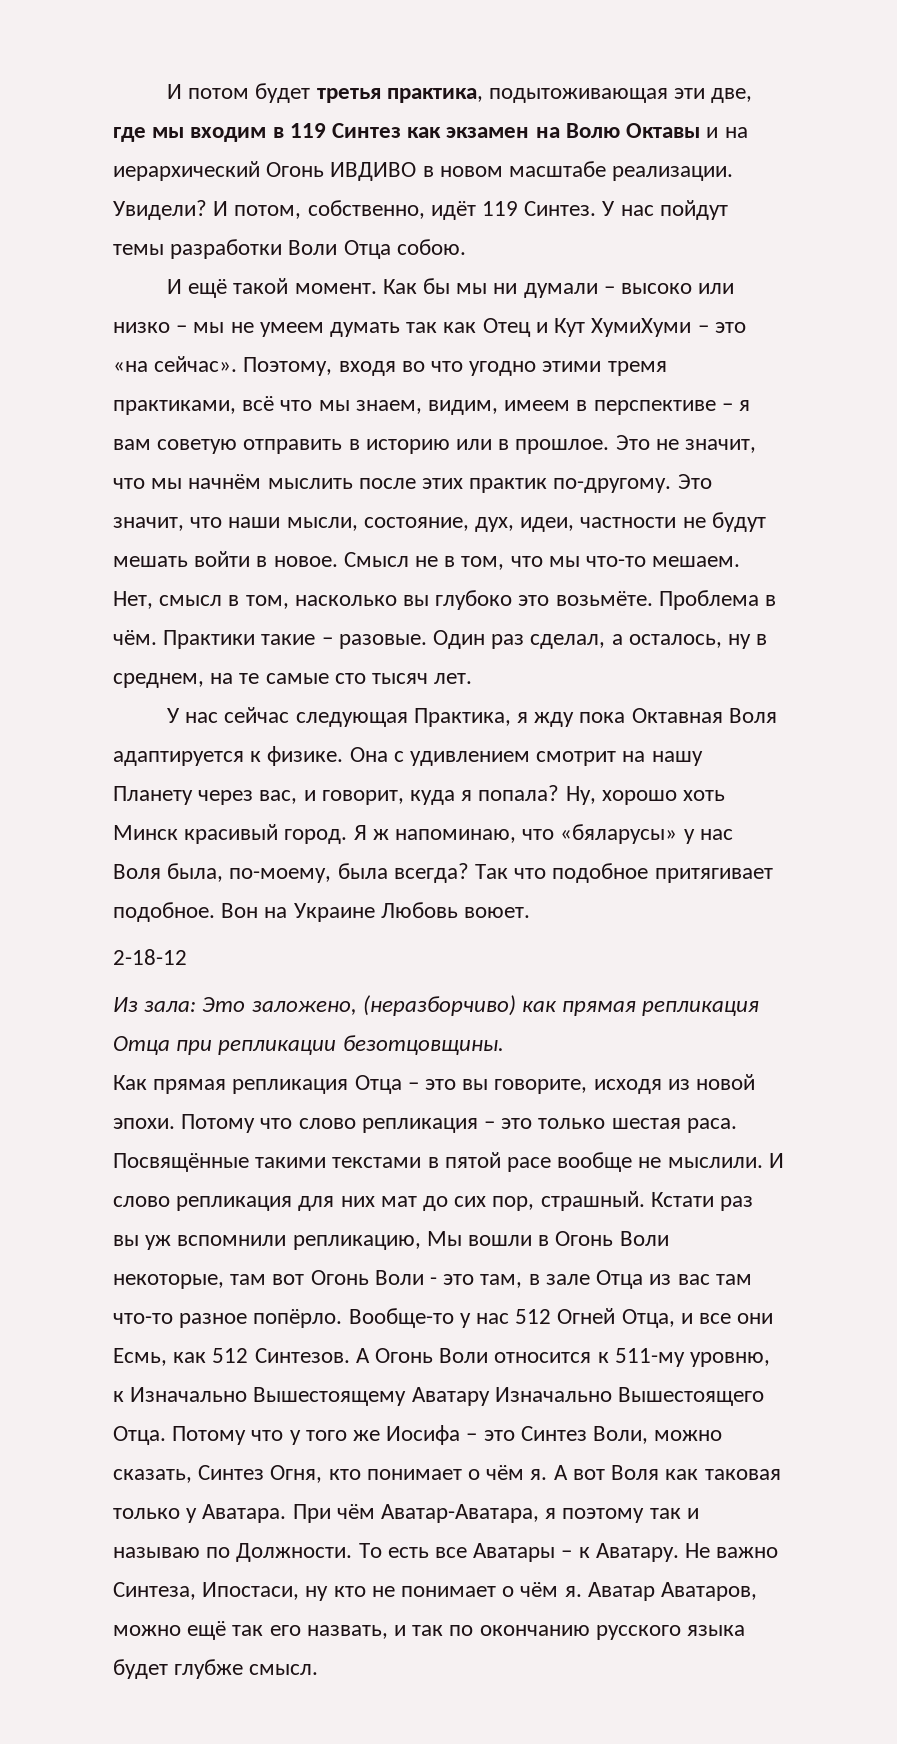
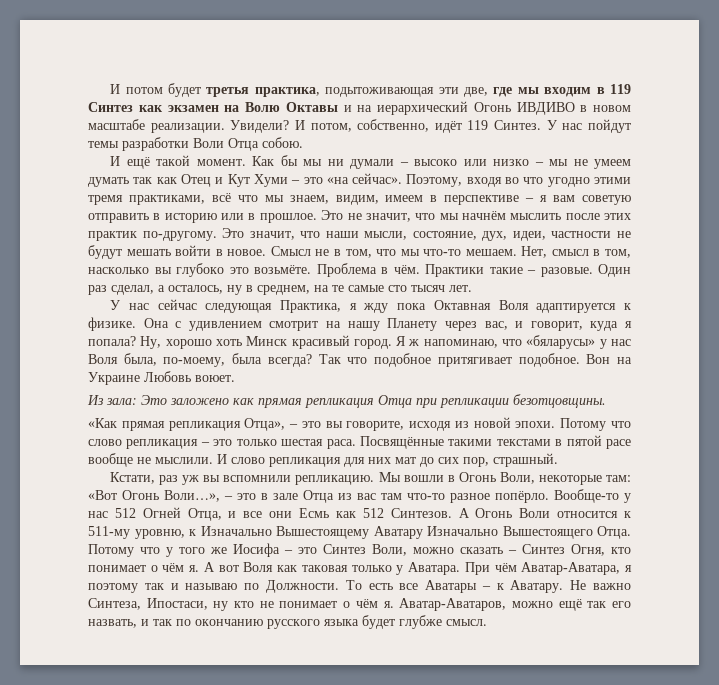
[591,318,692,337] ХумиХуми -> [253,174,288,187] Хуми
[113,949,187,965] // 2-18-12 -> (235, 378) none
[251,995,516,1016] заложено, (неразборчиво) -> [170,398,229,405] заложено
[113,1075,402,1094] Как прямая репликация Отца -> [88,418,286,431] «Как прямая репликация Отца»,
[650,1192,754,1211] [113,1231,669,1250] [113,1270,523,1289] Кстати раз вы уж вспомнили репликацию, Мы вошли в Огонь Воли некоторые, там вот Огонь Воли - это там, -> [110,472,631,485] [88,490,256,502] // Кстати, раз уж вы вспомнили репликацию. Мы вошли в Огонь Воли, некоторые там: «Вот Огонь Воли…», – это
[113,1348,167,1366] Есмь, -> [299,508,330,518] Есмь
[113,1469,192,1483] сказать, -> [460,547,517,554] сказать –
[587,1582,758,1601] Аватар Аватаров, -> [399,598,507,611] Аватар-Аватаров,

